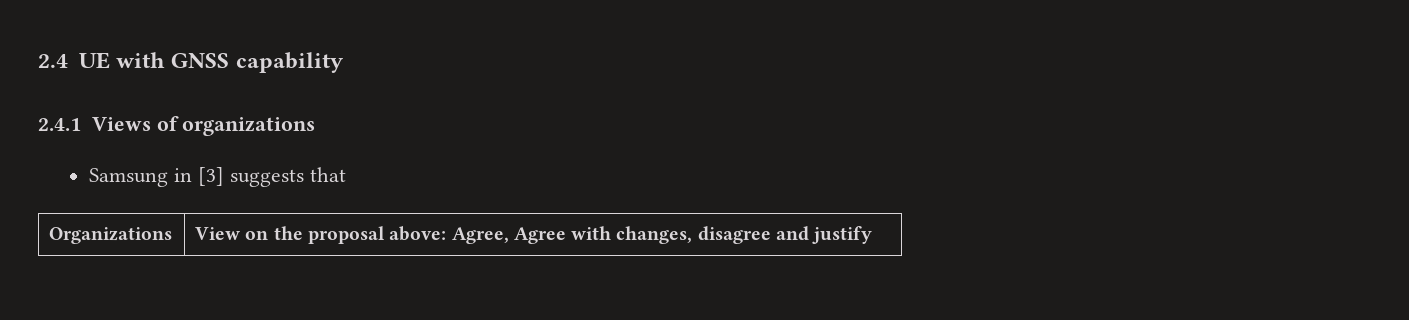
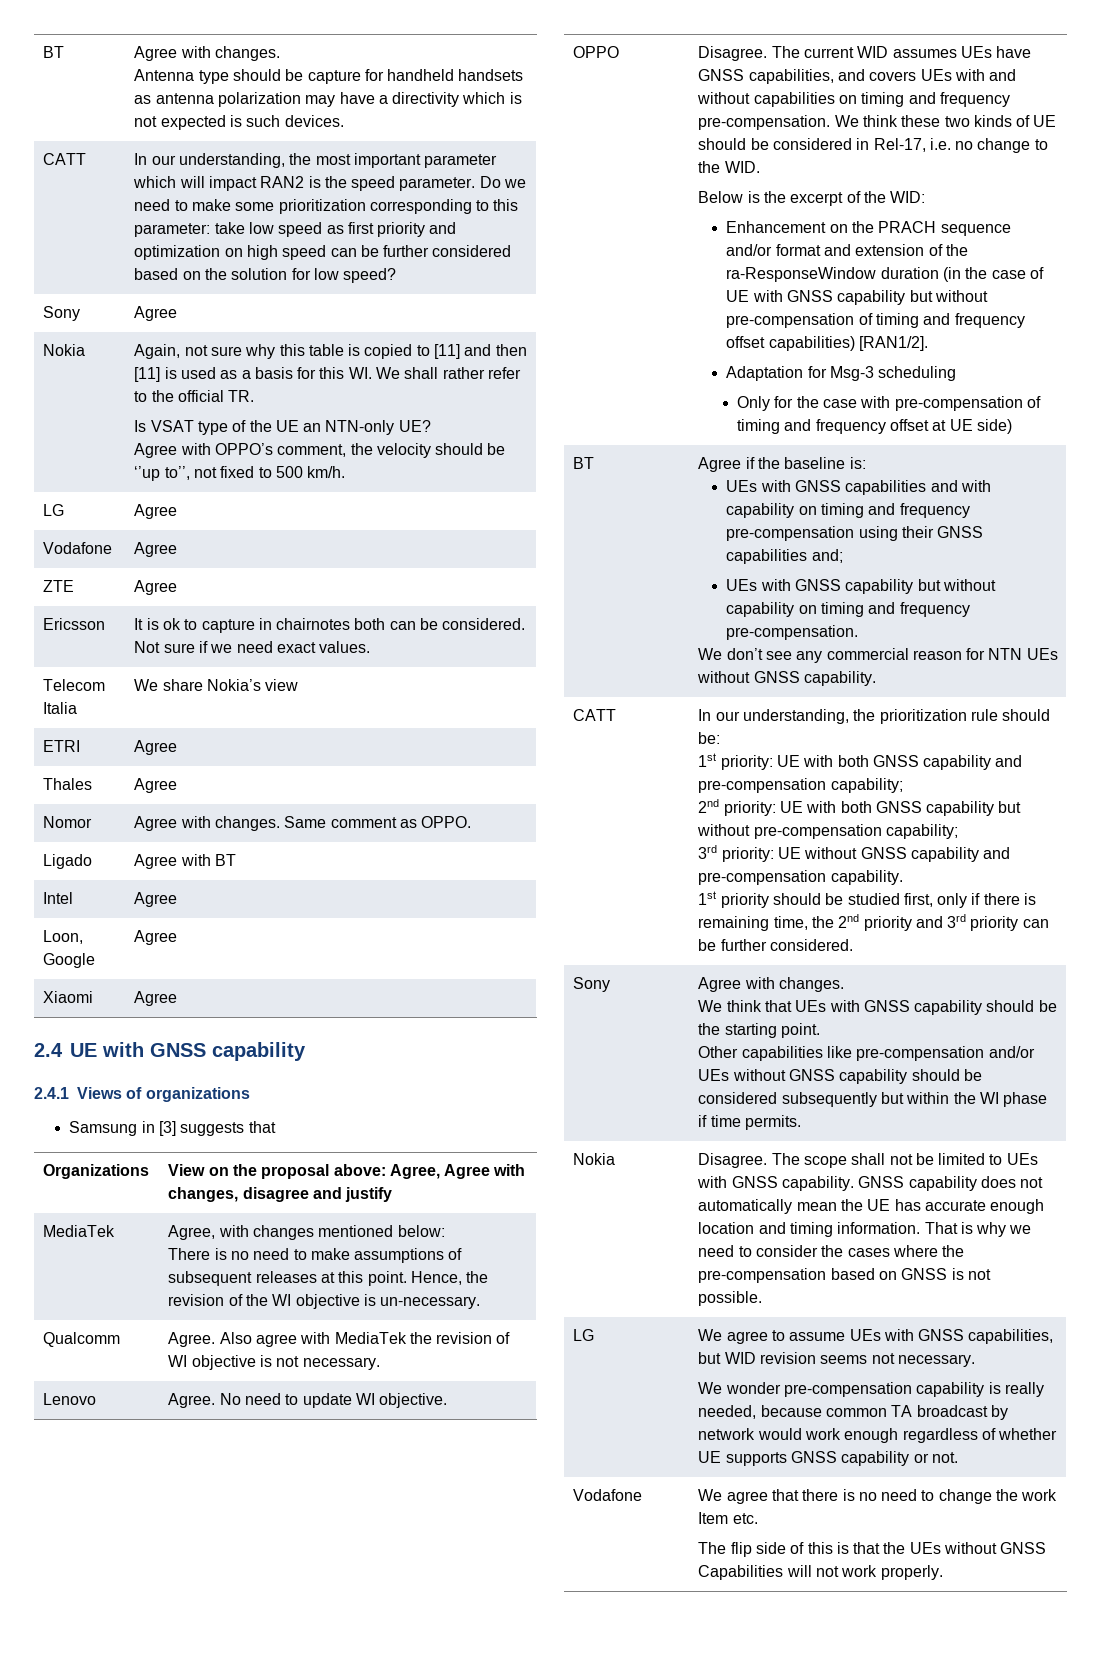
(38, 61) none -> [43,46,65,58] [134,46,280,61] [134,69,524,84] [134,92,522,107] [134,115,344,130] [43,153,87,165] [134,153,498,168] [133,176,527,191] [134,199,519,214] [134,222,457,237] [134,245,512,260] [134,268,397,283] [43,306,81,321] [134,306,178,321] [43,344,86,356] [134,344,527,359] [134,367,522,382] [134,390,255,402] [134,420,431,435] [134,443,506,458] [134,466,346,481] [43,504,65,516] [134,504,178,519] [43,542,113,554] [134,542,178,557] [43,580,75,592] [134,580,178,595] [43,618,106,630] [134,618,526,633] [134,641,371,653] [43,679,106,691] [43,702,78,714] [134,679,299,691] [43,740,81,752] [134,740,178,755] [43,778,93,790] [134,778,178,793] [43,816,93,828] [134,816,472,831] [43,854,93,869] [134,854,236,869] [43,892,74,904] [134,892,178,907] [43,930,84,944] [43,953,96,968] [134,930,178,945] [43,991,94,1003] [134,991,178,1006] BT | Agree with changes. // Antenna type should be capture for handheld handsets as antenna polarization may have a directivity which is not expected is such devices. // CATT | In our understanding, the most important parameter which will impact RAN2 is the speed parameter. Do we need to make some prioritization corresponding to this parameter: take low speed as first priority and optimization on high speed can be further considered based on the solution for low speed? // Sony | Agree // Nokia | Again, not sure why this table is copied to [11] and then [11] is used as a basis for this WI. We shall rather refer to the official TR. // Is VSAT type of the UE an NTN-only UE? // Agree with OPPO’s comment, the velocity should be ‘’up to’’, not fixed to 500 km/h. // LG | Agree // Vodafone | Agree // ZTE | Agree // Ericsson | It is ok to capture in chairnotes both can be considered. Not sure if we need exact values. // Telecom Italia | We share Nokia’s view // ETRI | Agree // Thales | Agree // Nomor | Agree with changes. Same comment as OPPO. // Ligado | Agree with BT // Intel | Agree // Loon, Google | Agree // Xiaomi | Agree //
(873, 235) none -> [43,1225,116,1237] [168,1225,445,1240] [168,1248,463,1263] [168,1271,489,1286] [168,1294,481,1309] [43,1332,121,1347] [168,1332,511,1347] [168,1355,380,1370] [43,1393,97,1405] [168,1393,448,1408] [573,46,620,58] [698,46,1032,61] [698,69,1017,84] [697,92,1010,107] [698,115,1057,130] [698,138,1048,153] [698,161,760,173] [698,191,926,206] [726,221,1011,236] [726,244,969,256] [726,267,1045,282] [726,290,989,305] [726,313,1025,328] [726,336,929,351] [726,366,957,381] [737,396,1042,411] [737,419,1013,434] [573,457,595,469] [698,457,866,472] [726,480,992,495] [726,503,970,518] [726,526,984,541] [726,549,843,564] [726,579,997,594] [726,602,970,617] [726,625,859,640] [698,648,1058,663] [697,671,876,686] [573,709,617,721] [698,709,1051,724] [698,732,721,744] [698,753,1023,770] [698,778,903,793] [698,799,1022,816] [697,824,958,839] [698,845,1011,862] [698,870,903,885] [698,891,1037,908] [698,914,1049,931] [698,939,853,951] [573,977,611,992] [698,977,844,992] [698,1000,1057,1015] [698,1023,820,1038] [698,1046,1035,1061] [698,1069,982,1084] [698,1092,1048,1107] [698,1115,801,1130] [573,1153,616,1165] [698,1153,1038,1168] [697,1176,1044,1191] [698,1199,1045,1214] [698,1222,1032,1237] [698,1245,965,1257] [698,1268,991,1283] [698,1291,763,1306] [573,1329,595,1341] [698,1329,1054,1344] [698,1352,975,1367] [698,1382,1044,1397] [698,1405,1008,1420] [698,1428,1058,1443] [698,1451,958,1466] [573,1489,643,1501] [698,1489,1058,1504] [698,1512,758,1524] [698,1542,1047,1557] [698,1565,943,1580] // MediaTek | Agree, with changes mentioned below: // There is no need to make assumptions of subsequent releases at this point. Hence, the revision of the WI objective is un-necessary. // Qualcomm | Agree. Also agree with MediaTek the revision of WI objective is not necessary. // Lenovo | Agree. No need to update WI objective. // OPPO | Disagree. The current WID assumes UEs have GNSS capabilities, and covers UEs with and without capabilities on timing and frequency pre-compensation. We think these two kinds of UE should be considered in Rel-17, i.e. no change to the WID. // Below is the excerpt of the WID: // Enhancement on the PRACH sequence and/or format and extension of the ra-ResponseWindow duration (in the case of UE with GNSS capability but without pre-compensation of timing and frequency offset capabilities) [RAN1/2]. // Adaptation for Msg-3 scheduling // Only for the case with pre-compensation of timing and frequency offset at UE side) // BT | Agree if the baseline is: // UEs with GNSS capabilities and with capability on timing and frequency pre-compensation using their GNSS capabilities and; // UEs with GNSS capability but without capability on timing and frequency pre-compensation. // We don’t see any commercial reason for NTN UEs without GNSS capability. // CATT | In our understanding, the prioritization rule should be: // 1st priority: UE with both GNSS capability and pre-compensation capability; // 2nd priority: UE with both GNSS capability but without pre-compensation capability; // 3rd priority: UE without GNSS capability and pre-compensation capability. // 1st priority should be studied first, only if there is remaining time, the 2nd priority and 3rd priority can be further considered. // Sony | Agree with changes. // We think that UEs with GNSS capability should be the starting point. // Other capabilities like pre-compensation and/or UEs without GNSS capability should be considered subsequently but within the WI phase if time permits. // Nokia | Disagree. The scope shall not be limited to UEs with GNSS capability. GNSS capability does not automatically mean the UE has accurate enough location and timing information. That is why we need to consider the cases where the pre-compensation based on GNSS is not possible. // LG | We agree to assume UEs with GNSS capabilities, but WID revision seems not necessary. // We wonder pre-compensation capability is really needed, because common TA broadcast by network would work enough regardless of whether UE supports GNSS capability or not. // Vodafone | We agree that there is no need to change the work Item etc. // The flip side of this is that the UEs without GNSS Capabilities will not work properly.

